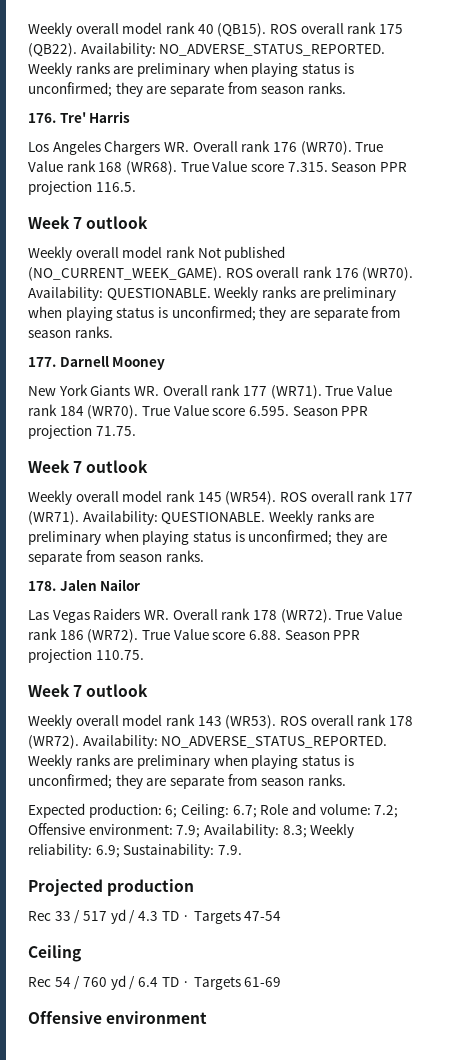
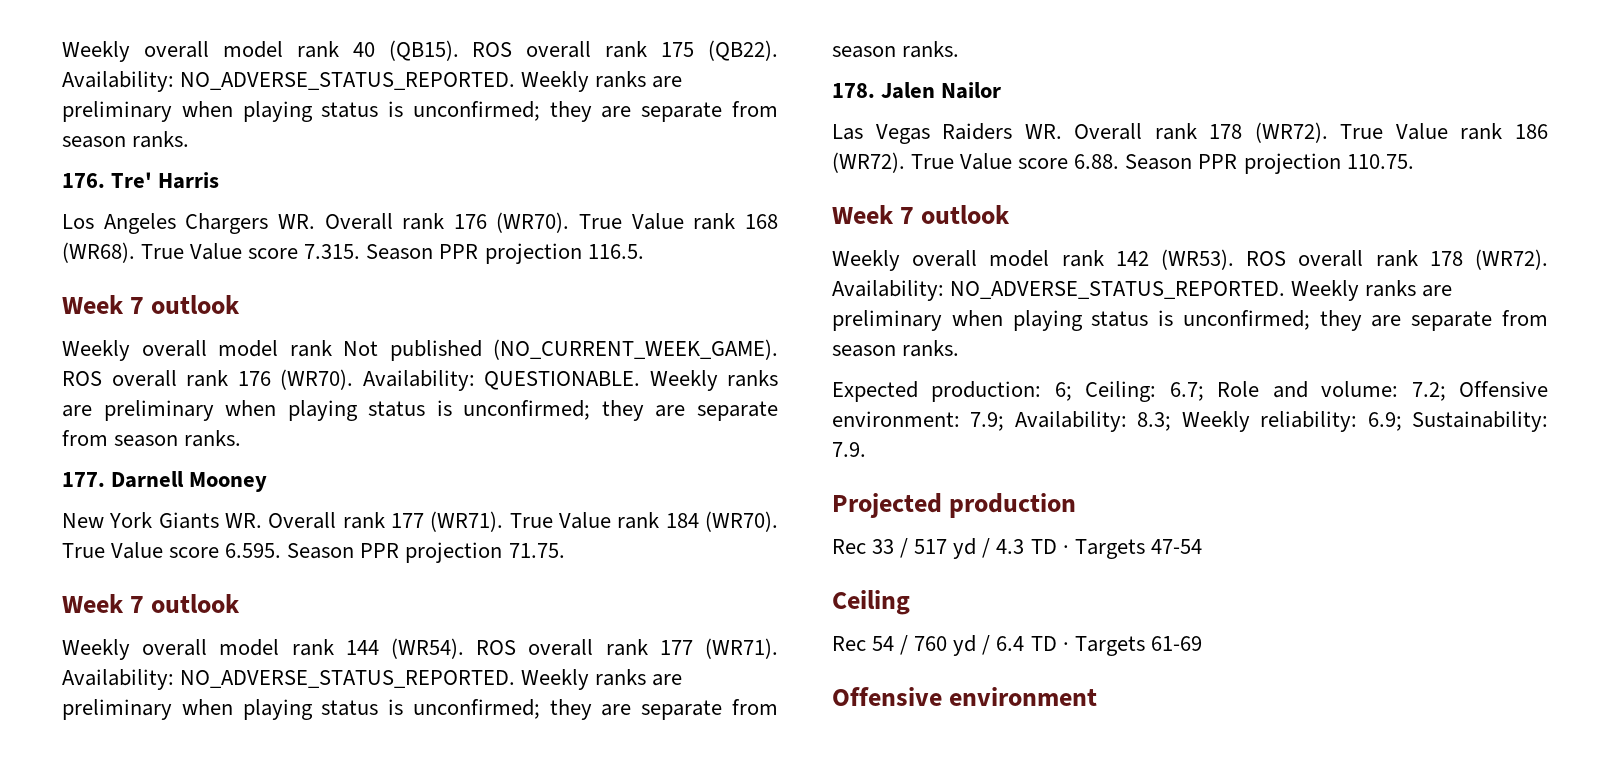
[197,492,222,502] 145 -> [345,640,379,655] 144
[161,512,266,525] QUESTIONABLE. -> [180,670,516,688] NO_ADVERSE_STATUS_REPORTED.
[197,716,222,726] 143 -> [1115,251,1149,266] 142

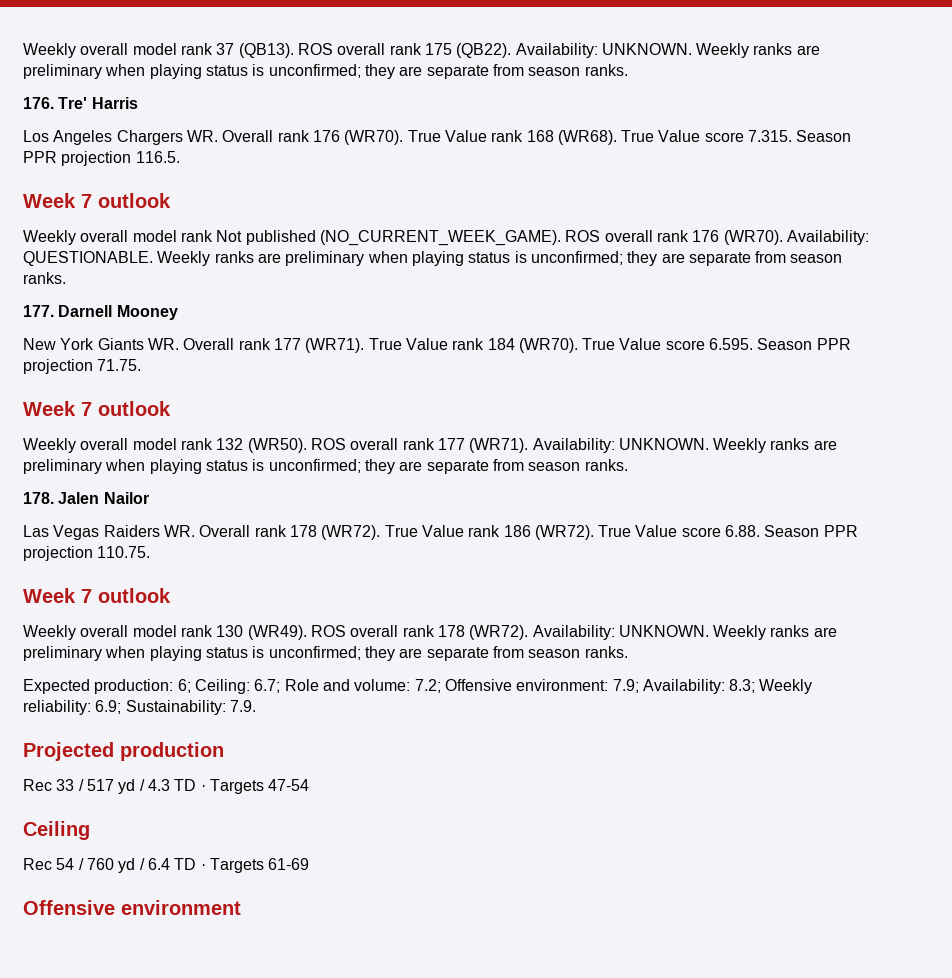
[62,40,459,62] Weekly overall model rank 40 (QB15). -> [23,43,294,58] Weekly overall model rank 37 (QB13).
[180,72,516,90] NO_ADVERSE_STATUS_REPORTED. -> [601,43,692,55] UNKNOWN.
[345,638,464,659] 144 (WR54). -> [216,438,307,453] 132 (WR50).
[180,670,516,688] NO_ADVERSE_STATUS_REPORTED. -> [618,438,709,450] UNKNOWN.
[1115,249,1234,270] 142 (WR53). -> [216,625,307,640] 130 (WR49).
[950,281,1286,299] NO_ADVERSE_STATUS_REPORTED. -> [618,625,709,637] UNKNOWN.

